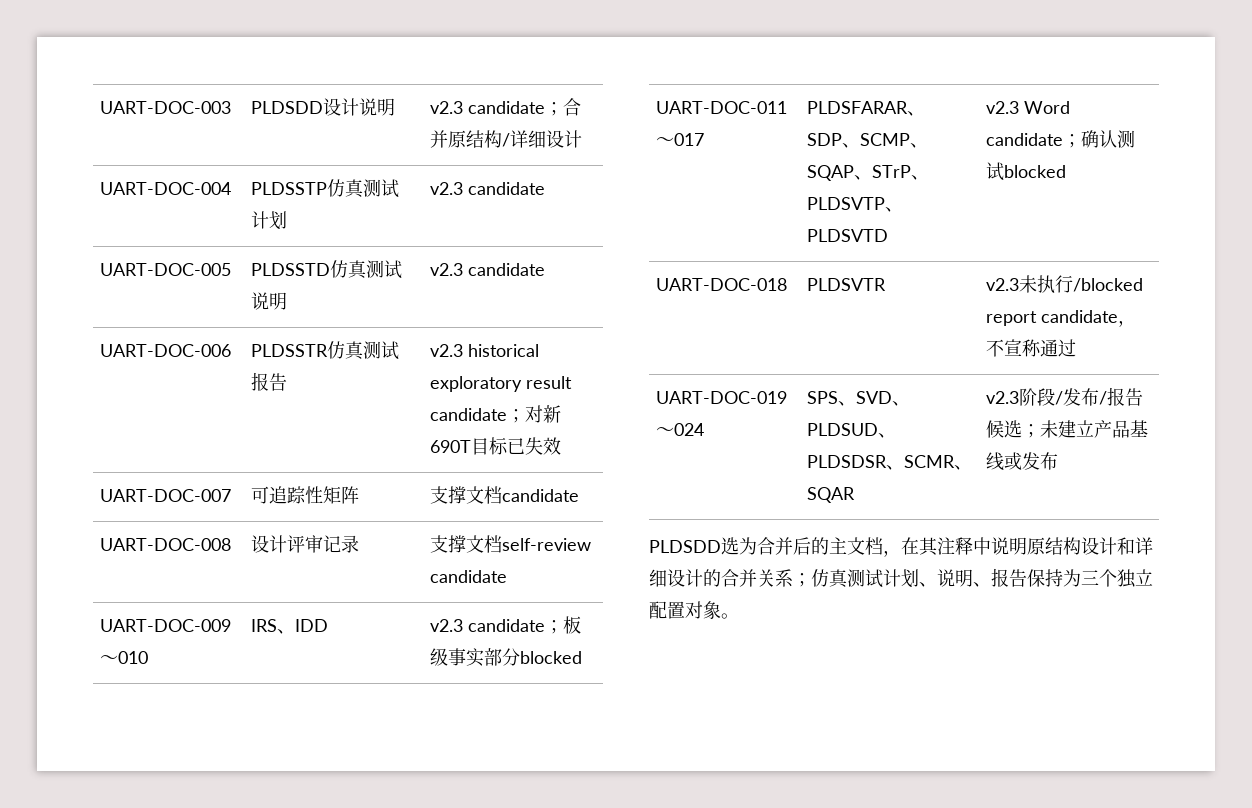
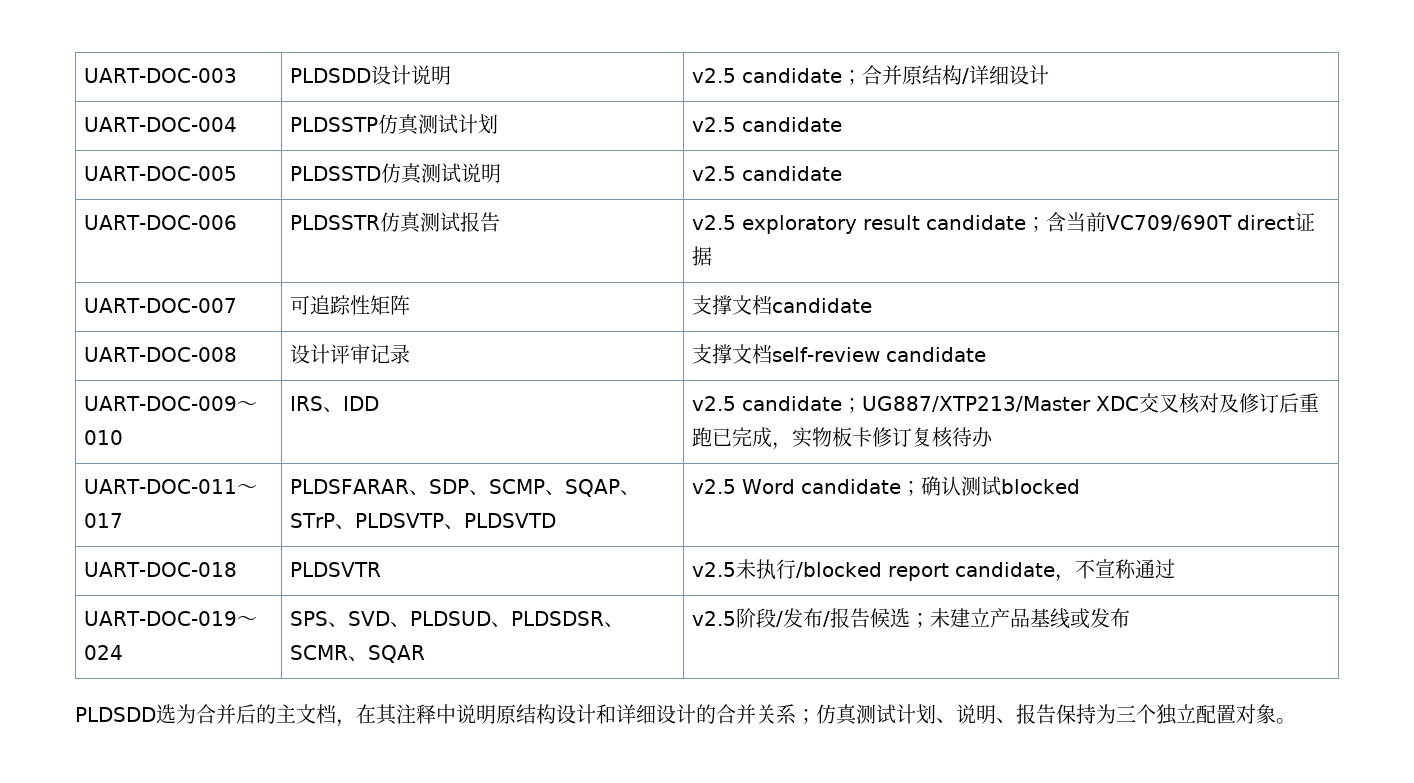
[430,101,464,114] v2.3 -> [692,68,737,83] v2.5
[430,182,464,195] v2.3 -> [692,117,737,132] v2.5
[430,263,464,276] v2.3 -> [692,166,737,181] v2.5
[430,344,540,357] v2.3 historical -> [692,215,737,230] v2.5
[525,405,562,423] [430,437,562,455] 对新690T目标已失效 -> [1046,212,1316,232] [692,246,713,266] 含当前VC709/690T direct证据
[430,616,582,634] [430,648,583,667] v2.3 candidate；板级事实部分blocked -> [692,393,1320,414] [692,427,994,450] v2.5 candidate；UG887/XTP213/Master XDC交叉核对及修订后重跑已完成，实物板卡修订复核待办
[986,101,1020,114] v2.3 -> [692,479,737,494] v2.5
[986,278,1020,291] v2.3 -> [692,562,737,577] v2.5
[986,391,1020,404] v2.3 -> [692,611,737,626] v2.5

